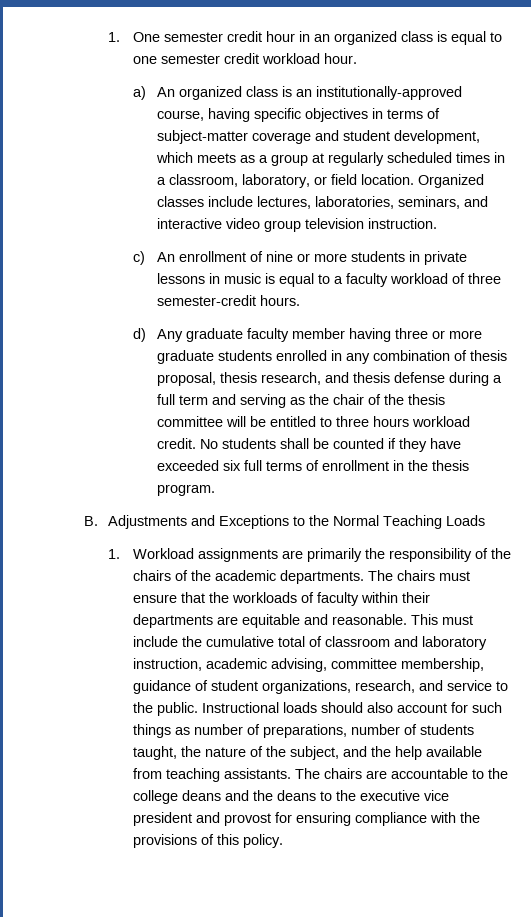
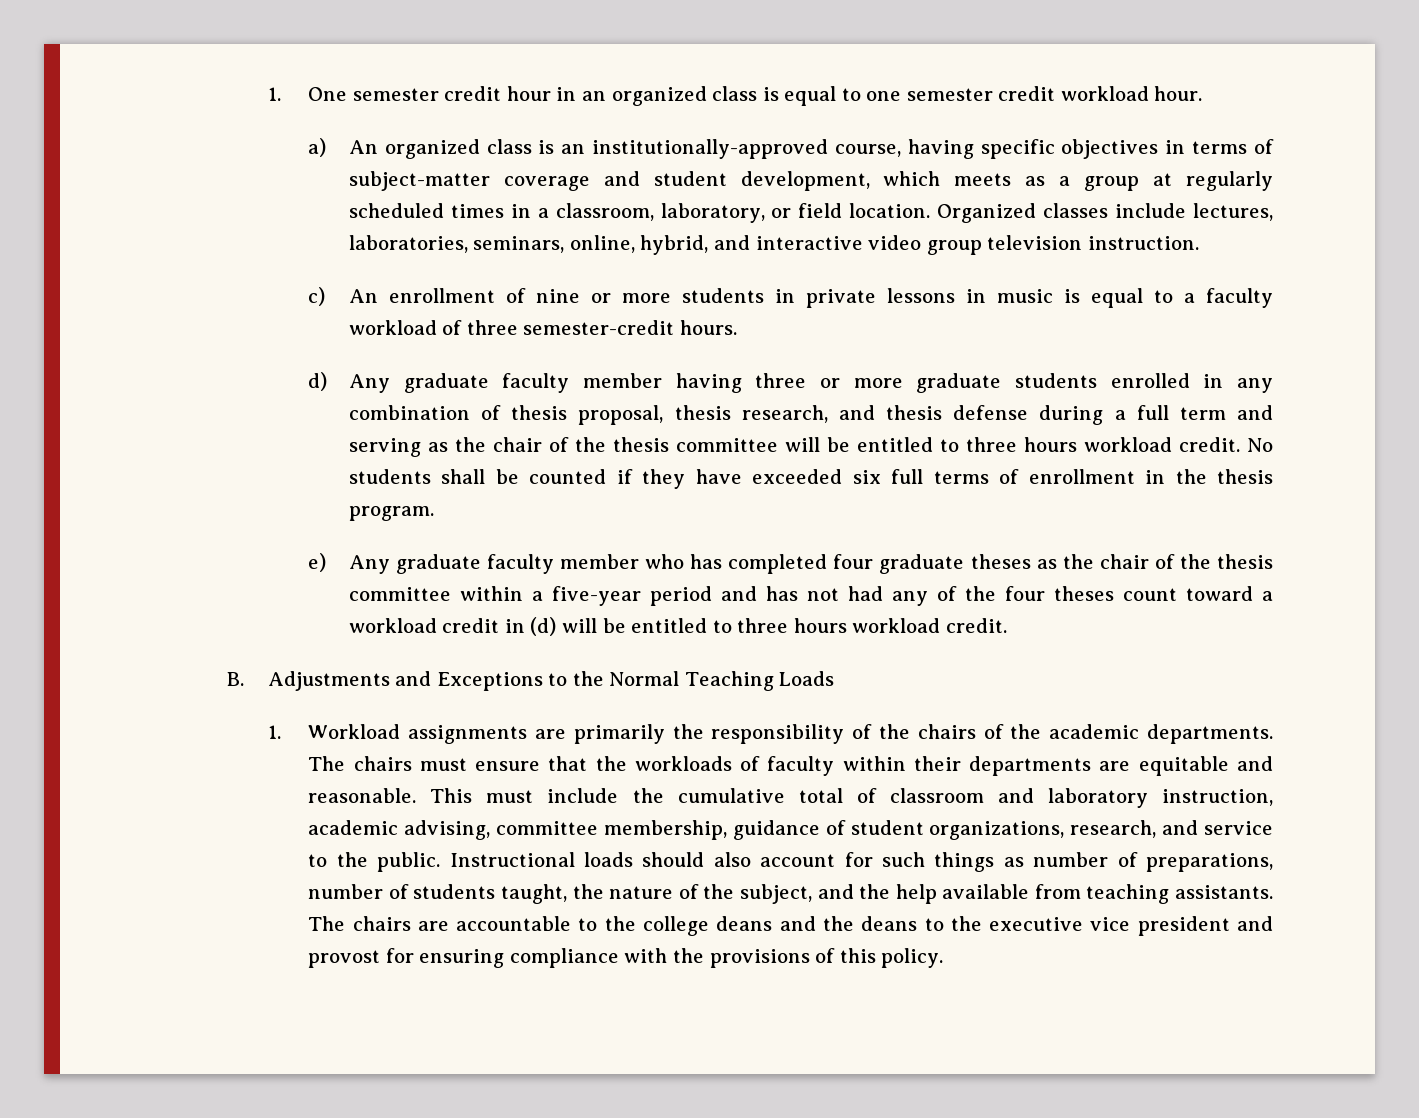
(460, 202) none -> [569,235,709,255] online, hybrid,
(215, 490) none -> [308,553,1273,574] [348,586,1274,606] [348,617,1007,636] // e) Any graduate faculty member who has completed four graduate theses as the chair of the thesis committee within a five-year period and has not had any of the four theses count toward a workload credit in (d) will be entitled to three hours workload credit.

